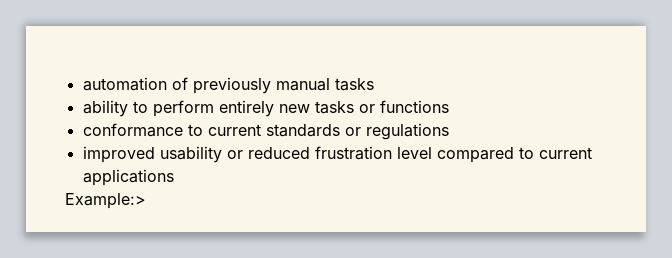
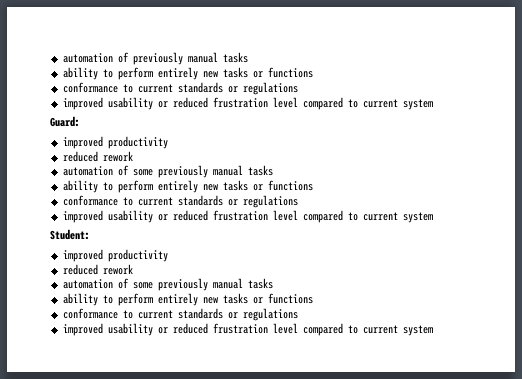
[82,169,174,186] [65,193,146,209] applications // Example:> -> [402,99,433,110] [50,116,80,127] [62,136,168,149] [62,151,133,162] [62,165,273,178] [62,180,313,193] [62,195,298,208] [62,210,433,223] [50,229,90,240] [62,249,168,262] [62,264,133,275] [62,278,273,291] [62,293,313,306] [62,308,298,321] [62,323,433,336] system // Guard: // improved productivity // reduced rework // automation of some previously manual tasks // ability to perform entirely new tasks or functions // conformance to current standards or regulations // improved usability or reduced frustration level compared to current system // Student: // improved productivity // reduced rework // automation of some previously manual tasks // ability to perform entirely new tasks or functions // conformance to current standards or regulations // improved usability or reduced frustration level compared to current system

